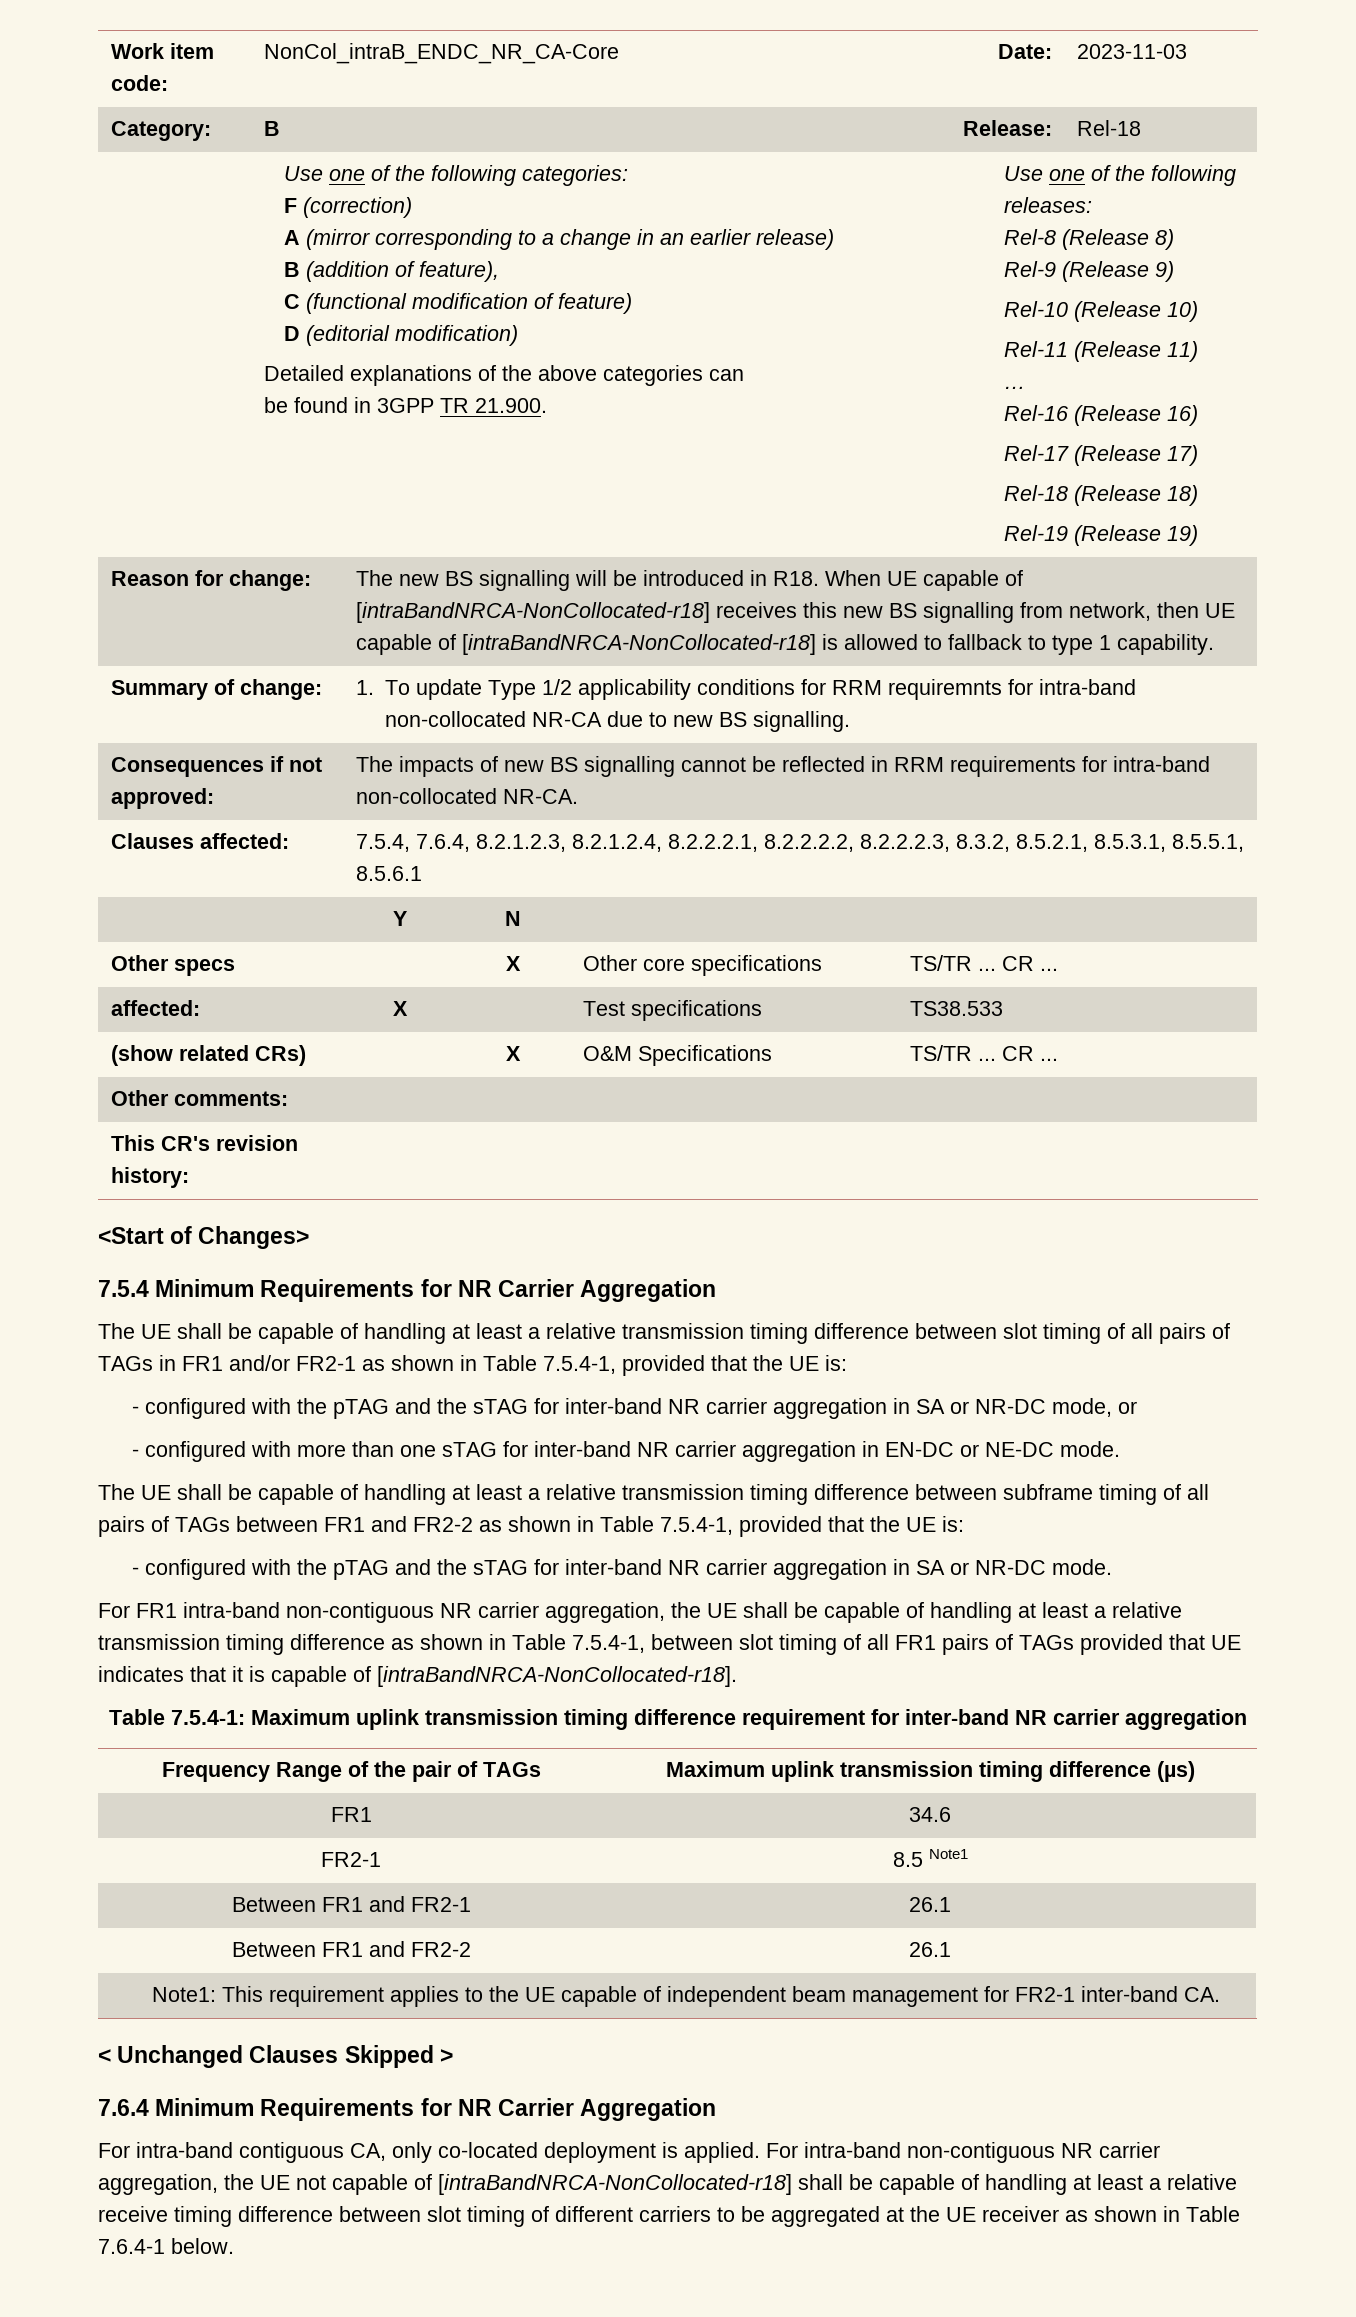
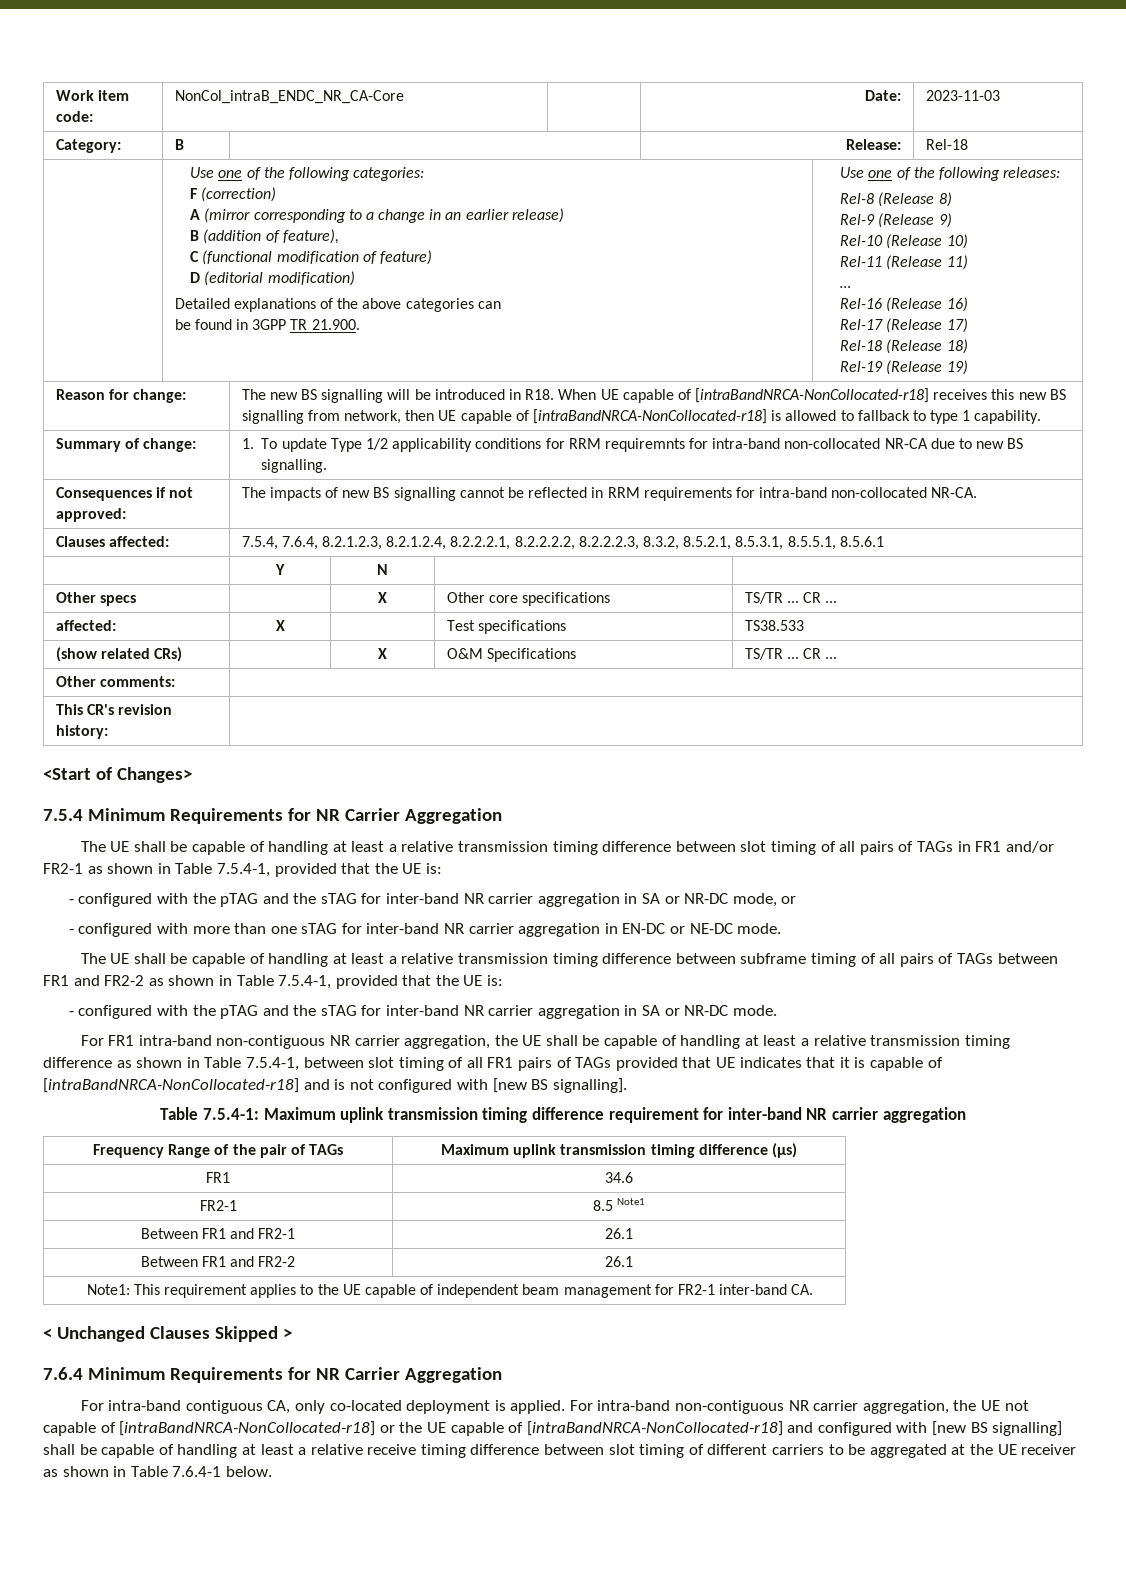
[377,1666,737,1687] [intraBandNRCA-NonCollocated-r18]. -> [43,1078,627,1093] [intraBandNRCA-NonCollocated-r18] and is not configured with [new BS signalling].
(792, 2184) none -> [379,1421,1063,1436] or the UE capable of [intraBandNRCA-NonCollocated-r18] and configured with [new BS signalling]

